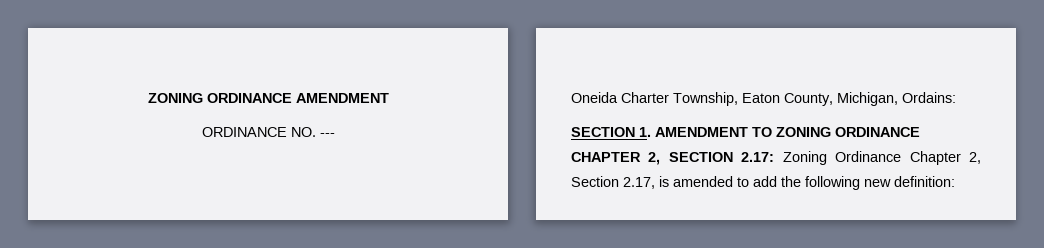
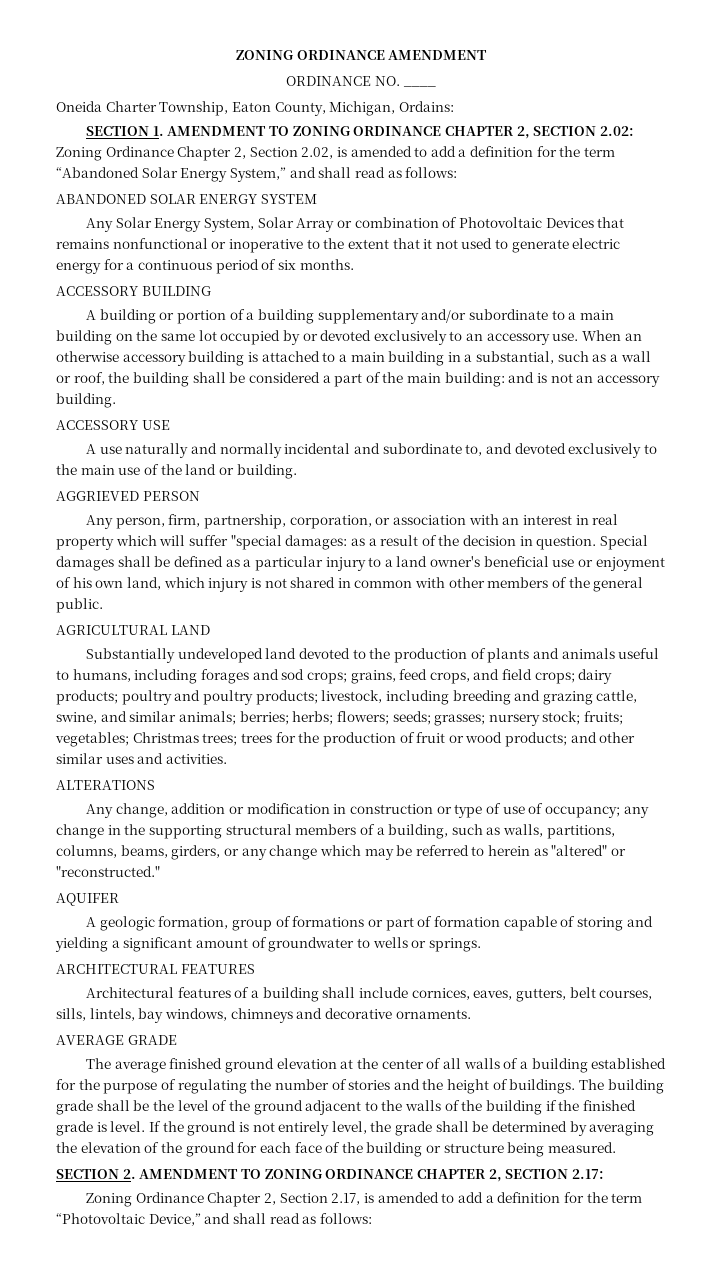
[319,133,335,137] --- -> [402,86,436,87] ____
(733, 157) none -> [599,126,634,136] [56,146,616,161] [56,167,458,182] [56,194,317,204] [86,217,625,232] [56,238,621,253] [56,259,354,274] [56,286,211,296] [86,309,614,324] [56,330,642,345] [56,351,651,366] [56,372,660,387] [56,393,116,408] [56,420,170,430] [86,443,657,458] [56,464,297,479] [56,491,200,501] [86,514,619,529] [56,535,649,550] [56,556,665,571] [56,577,644,592] [56,598,103,613] [56,625,210,635] [86,648,660,663] [56,669,613,684] [56,690,638,705] [56,711,624,726] [55,732,636,747] [56,753,227,764] [56,780,155,790] [86,803,649,818] [56,824,615,839] [56,845,627,860] [56,866,160,877] [56,893,119,906] [86,916,653,931] [55,937,481,952] [56,964,255,974] [86,987,653,1002] [56,1008,471,1023] [56,1035,177,1045] [86,1058,667,1073] [56,1079,664,1094] [56,1100,636,1115] [56,1121,655,1136] [56,1142,617,1157] [56,1169,569,1182] 2.02: Zoning Ordinance Chapter 2, Section 2.02, is amended to add a definition for the term “Abandoned Solar Energy System,” and shall read as follows: // ABANDONED SOLAR ENERGY SYSTEM // Any Solar Energy System, Solar Array or combination of Photovoltaic Devices that remains nonfunctional or inoperative to the extent that it not used to generate electric energy for a continuous period of six months. // ACCESSORY BUILDING // A building or portion of a building supplementary and/or subordinate to a main building on the same lot occupied by or devoted exclusively to an accessory use. When an otherwise accessory building is attached to a main building in a substantial, such as a wall or roof, the building shall be considered a part of the main building: and is not an accessory building. // ACCESSORY USE // A use naturally and normally incidental and subordinate to, and devoted exclusively to the main use of the land or building. // AGGRIEVED PERSON // Any person, firm, partnership, corporation, or association with an interest in real property which will suffer "special damages: as a result of the decision in question. Special damages shall be defined as a particular injury to a land owner's beneficial use or enjoyment of his own land, which injury is not shared in common with other members of the general public. // AGRICULTURAL LAND // Substantially undeveloped land devoted to the production of plants and animals useful to humans, including forages and sod crops; grains, feed crops, and field crops; dairy products; poultry and poultry products; livestock, including breeding and grazing cattle, swine, and similar animals; berries; herbs; flowers; seeds; grasses; nursery stock; fruits; vegetables; Christmas trees; trees for the production of fruit or wood products; and other similar uses and activities. // ALTERATIONS // Any change, addition or modification in construction or type of use of occupancy; any change in the supporting structural members of a building, such as walls, partitions, columns, beams, girders, or any change which may be referred to herein as "altered" or "reconstructed." // AQUIFER // A geologic formation, group of formations or part of formation capable of storing and yielding a significant amount of groundwater to wells or springs. // ARCHITECTURAL FEATURES // Architectural features of a building shall include cornices, eaves, gutters, belt courses, sills, lintels, bay windows, chimneys and decorative ornaments. // AVERAGE GRADE // The average finished ground elevation at the center of all walls of a building established for the purpose of regulating the number of stories and the height of buildings. The building grade shall be the level of the ground adjacent to the walls of the building if the finished grade is level. If the ground is not entirely level, the grade shall be determined by averaging the elevation of the ground for each face of the building or structure being measured. // SECTION 2. AMENDMENT TO ZONING ORDINANCE CHAPTER 2, SECTION
(775, 157) none -> (604, 1174) //
[781,176,955,190] the following new definition: -> [485,1192,643,1203] [56,1213,372,1226] a definition for the term “Photovoltaic Device,” and shall read as follows:

